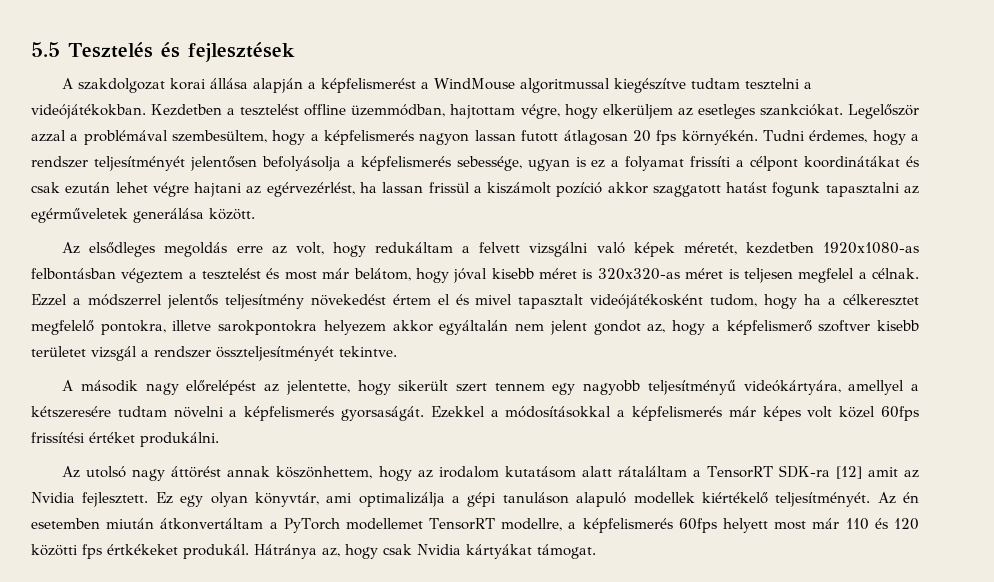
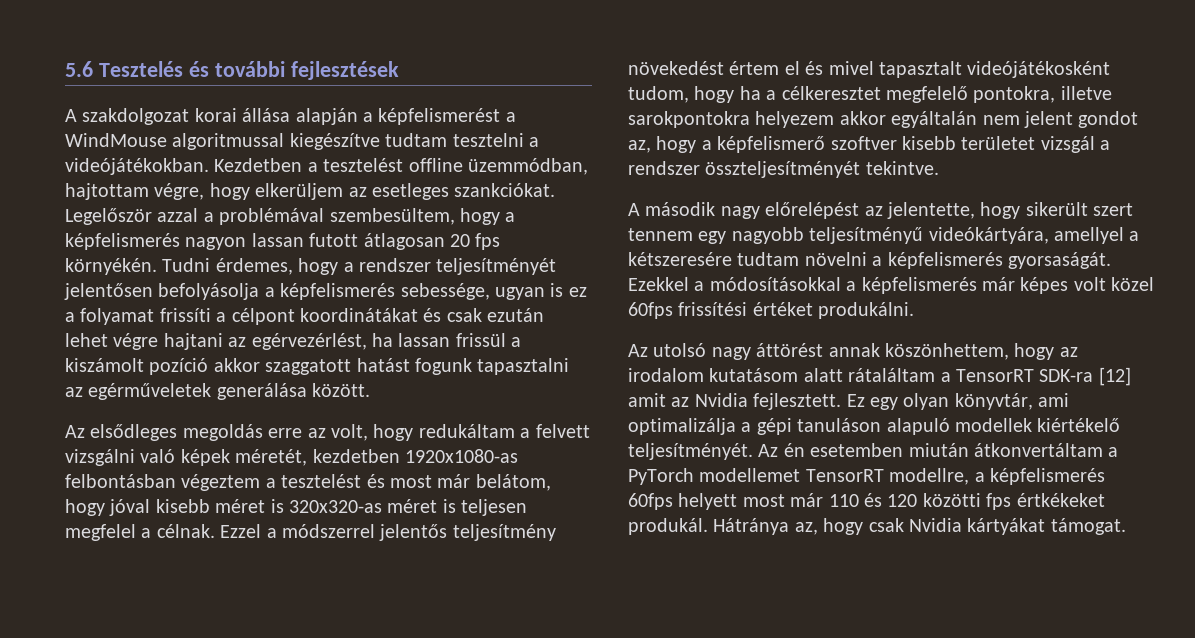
[31,42,60,57] 5.5 -> [65,61,93,77] 5.6
(180, 50) none -> [214,61,285,77] további

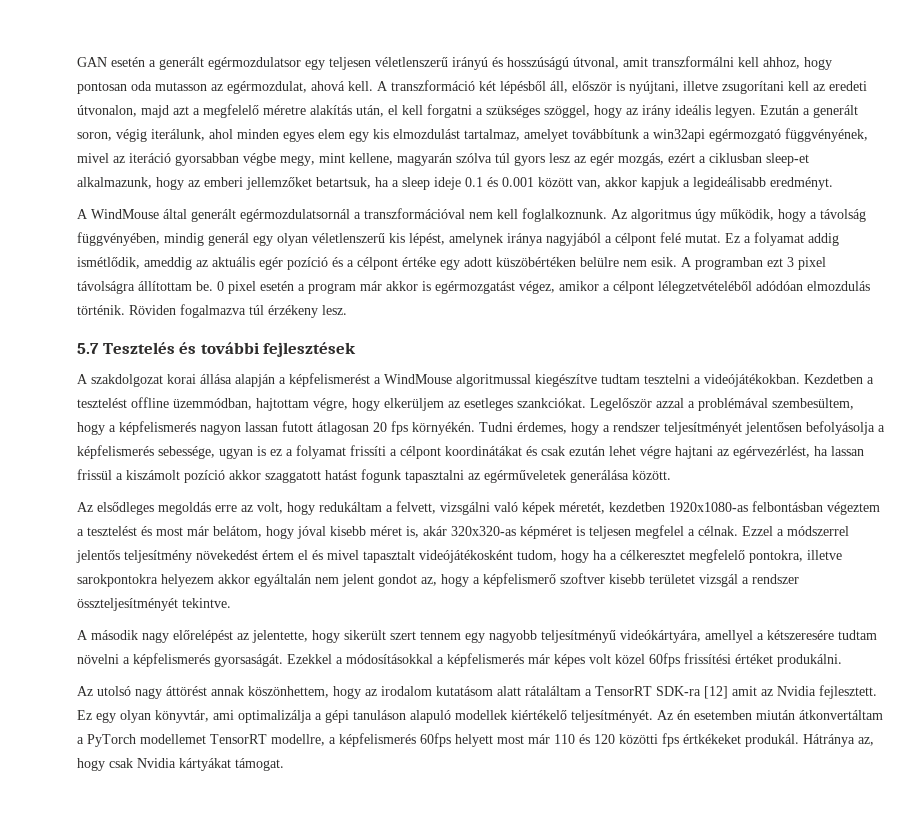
[65,61,93,77] 5.6 -> [77,56,832,70] [77,80,867,94] [77,104,858,118] [77,128,868,142] [77,153,809,166] [77,177,833,190] [77,208,866,222] [77,232,839,246] [77,257,826,270] [77,281,870,294] [77,304,347,318] [77,343,99,354] GAN esetén a generált egérmozdulatsor egy teljesen véletlenszerű irányú és hosszúságú útvonal, amit transzformálni kell ahhoz, hogy pontosan oda mutasson az egérmozdulat, ahová kell. A transzformáció két lépésből áll, először is nyújtani, illetve zsugorítani kell az eredeti útvonalon, majd azt a megfelelő méretre alakítás után, el kell forgatni a szükséges szöggel, hogy az irány ideális legyen. Ezután a generált soron, végig iterálunk, ahol minden egyes elem egy kis elmozdulást tartalmaz, amelyet továbbítunk a win32api egérmozgató függvényének, mivel az iteráció gyorsabban végbe megy, mint kellene, magyarán szólva túl gyors lesz az egér mozgás, ezért a ciklusban sleep-et alkalmazunk, hogy az emberi jellemzőket betartsuk, ha a sleep ideje 0.1 és 0.001 között van, akkor kapjuk a legideálisabb eredményt. // A WindMouse által generált egérmozdulatsornál a transzformációval nem kell foglalkoznunk. Az algoritmus úgy működik, hogy a távolság függvényében, mindig generál egy olyan véletlenszerű kis lépést, amelynek iránya nagyjából a célpont felé mutat. Ez a folyamat addig ismétlődik, ameddig az aktuális egér pozíció és a célpont értéke egy adott küszöbértéken belülre nem esik. A programban ezt 3 pixel távolságra állítottam be. 0 pixel esetén a program már akkor is egérmozgatást végez, amikor a célpont lélegzetvételéből adódóan elmozdulás történik. Röviden fogalmazva túl érzékeny lesz. // 5.7
[535,424,590,438] felvett -> [396,501,436,514] felvett,
[270,499,438,513] is 320x320-as méret -> [406,526,572,539] is, akár 320x320-as képméret

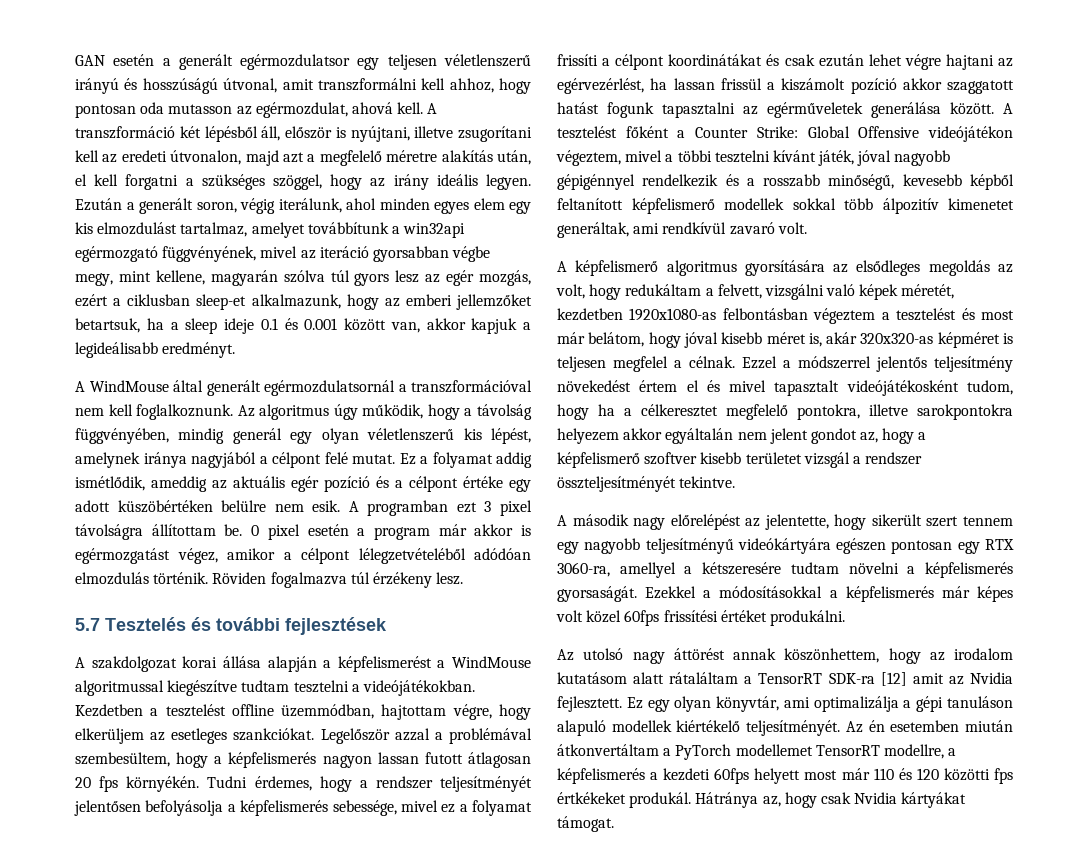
[219,446,266,459] ugyan is -> [400,800,438,812] mivel
[77,502,93,512] // Az -> [1003,103,1013,114] [557,126,1013,142] [556,150,951,166] [557,174,1014,190] [557,198,1014,214] [557,222,807,238] [557,260,849,276] A tesztelést főként a Counter Strike: Global Offensive videójátékon végeztem, mivel a többi tesztelni kívánt játék, jóval nagyobb gépigénnyel rendelkezik és a rosszabb minőségű, kevesebb képből feltanított képfelismerő modellek sokkal több álpozitív kimenetet generáltak, ami rendkívül zavaró volt. // A képfelismerő algoritmus gyorsítására az
[215,505,237,512] erre -> (990, 268) none
[620,630,701,643] videókártyára, -> [737,538,1014,554] [557,562,610,577] videókártyára egészen pontosan egy RTX 3060-ra,
(416, 740) none -> [650,768,711,781] a kezdeti

